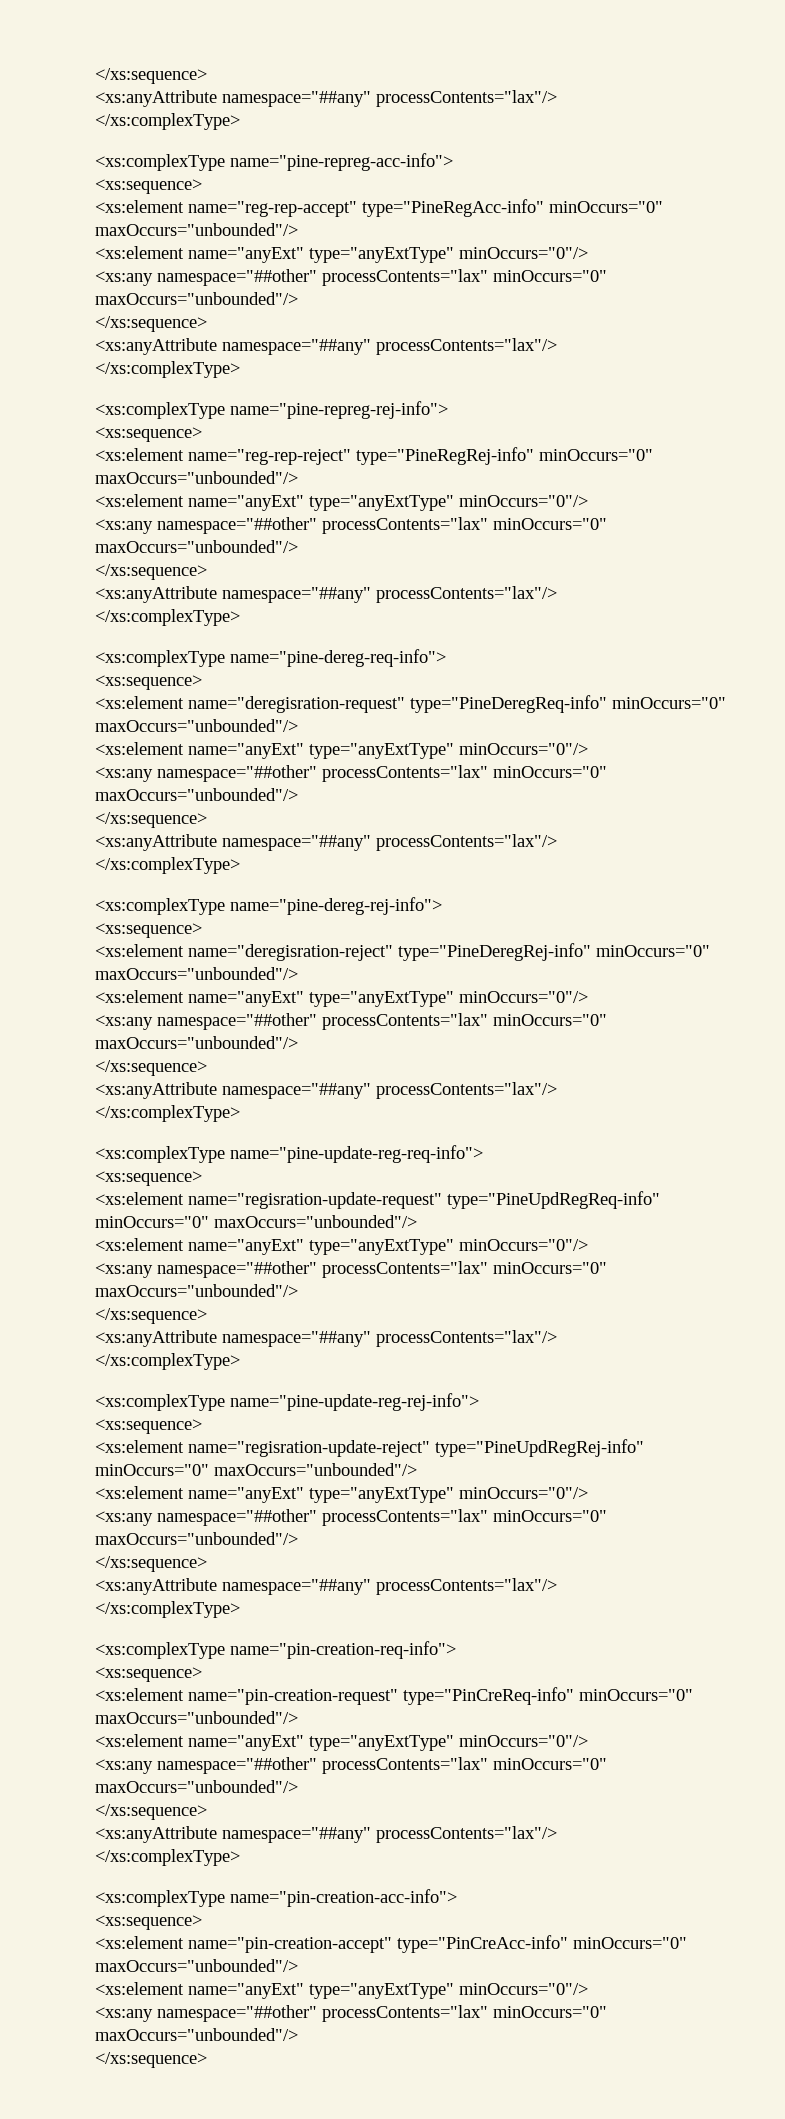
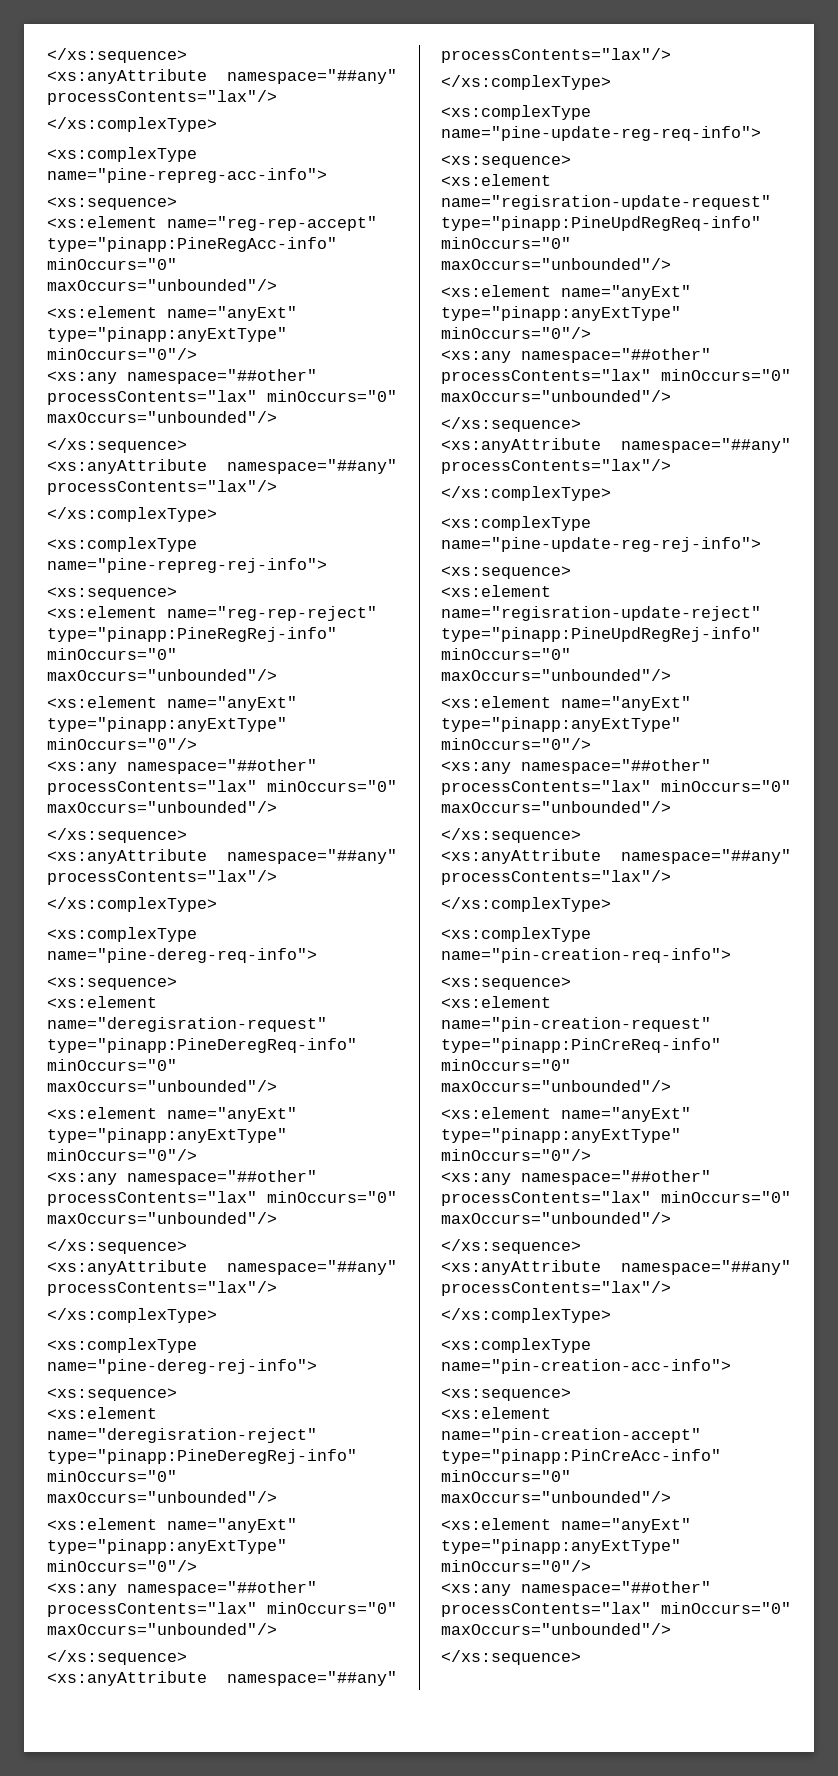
[362,199,663,217] [95,223,298,236] [95,246,454,263] type="PineRegAcc-info" minOccurs="0" maxOccurs="unbounded"/> // <xs:element name="anyExt" type="anyExtType" -> [47,237,337,252] [47,258,177,270] [47,279,277,291] [47,306,297,321] [47,327,287,342] type="pinapp:PineRegAcc-info" minOccurs="0" maxOccurs="unbounded"/> // <xs:element name="anyExt" type="pinapp:anyExtType"
[356,447,653,465] [95,471,298,484] [95,494,454,511] type="PineRegRej-info" minOccurs="0" maxOccurs="unbounded"/> // <xs:element name="anyExt" type="anyExtType" -> [47,627,337,642] [47,648,177,660] [47,669,277,681] [47,696,297,711] [47,717,287,732] type="pinapp:PineRegRej-info" minOccurs="0" maxOccurs="unbounded"/> // <xs:element name="anyExt" type="pinapp:anyExtType"
[410,695,726,713] [95,719,298,732] [95,742,454,759] type="PineDeregReq-info" minOccurs="0" maxOccurs="unbounded"/> // <xs:element name="anyExt" type="anyExtType" -> [47,1038,357,1053] [47,1059,177,1071] [47,1080,277,1092] [47,1107,297,1122] [47,1128,287,1143] type="pinapp:PineDeregReq-info" minOccurs="0" maxOccurs="unbounded"/> // <xs:element name="anyExt" type="pinapp:anyExtType"
[398,943,710,961] [95,967,298,980] [95,990,454,1007] type="PineDeregRej-info" minOccurs="0" maxOccurs="unbounded"/> // <xs:element name="anyExt" type="anyExtType" -> [47,1449,357,1464] [47,1470,177,1482] [47,1491,277,1503] [47,1518,297,1533] [47,1539,287,1554] type="pinapp:PineDeregRej-info" minOccurs="0" maxOccurs="unbounded"/> // <xs:element name="anyExt" type="pinapp:anyExtType"
[447,1191,660,1209] [95,1215,417,1228] [95,1238,454,1255] type="PineUpdRegReq-info" minOccurs="0" maxOccurs="unbounded"/> // <xs:element name="anyExt" type="anyExtType" -> [441,216,761,231] [441,237,571,249] [441,258,671,270] [441,285,691,300] [441,306,681,321] type="pinapp:PineUpdRegReq-info" minOccurs="0" maxOccurs="unbounded"/> // <xs:element name="anyExt" type="pinapp:anyExtType"
[435,1439,644,1457] [95,1463,417,1476] [95,1486,454,1503] type="PineUpdRegRej-info" minOccurs="0" maxOccurs="unbounded"/> // <xs:element name="anyExt" type="anyExtType" -> [441,627,761,642] [441,648,571,660] [441,669,671,681] [441,696,691,711] [441,717,681,732] type="pinapp:PineUpdRegRej-info" minOccurs="0" maxOccurs="unbounded"/> // <xs:element name="anyExt" type="pinapp:anyExtType"
[403,1687,693,1705] [95,1711,298,1724] [95,1734,454,1751] type="PinCreReq-info" minOccurs="0" maxOccurs="unbounded"/> // <xs:element name="anyExt" type="anyExtType" -> [441,1038,721,1053] [441,1059,571,1071] [441,1080,671,1092] [441,1107,691,1122] [441,1128,681,1143] type="pinapp:PinCreReq-info" minOccurs="0" maxOccurs="unbounded"/> // <xs:element name="anyExt" type="pinapp:anyExtType"
[397,1935,687,1953] [95,1959,298,1972] [95,1982,454,1999] type="PinCreAcc-info" minOccurs="0" maxOccurs="unbounded"/> // <xs:element name="anyExt" type="anyExtType" -> [441,1449,721,1464] [441,1470,571,1482] [441,1491,671,1503] [441,1518,691,1533] [441,1539,681,1554] type="pinapp:PinCreAcc-info" minOccurs="0" maxOccurs="unbounded"/> // <xs:element name="anyExt" type="pinapp:anyExtType"

